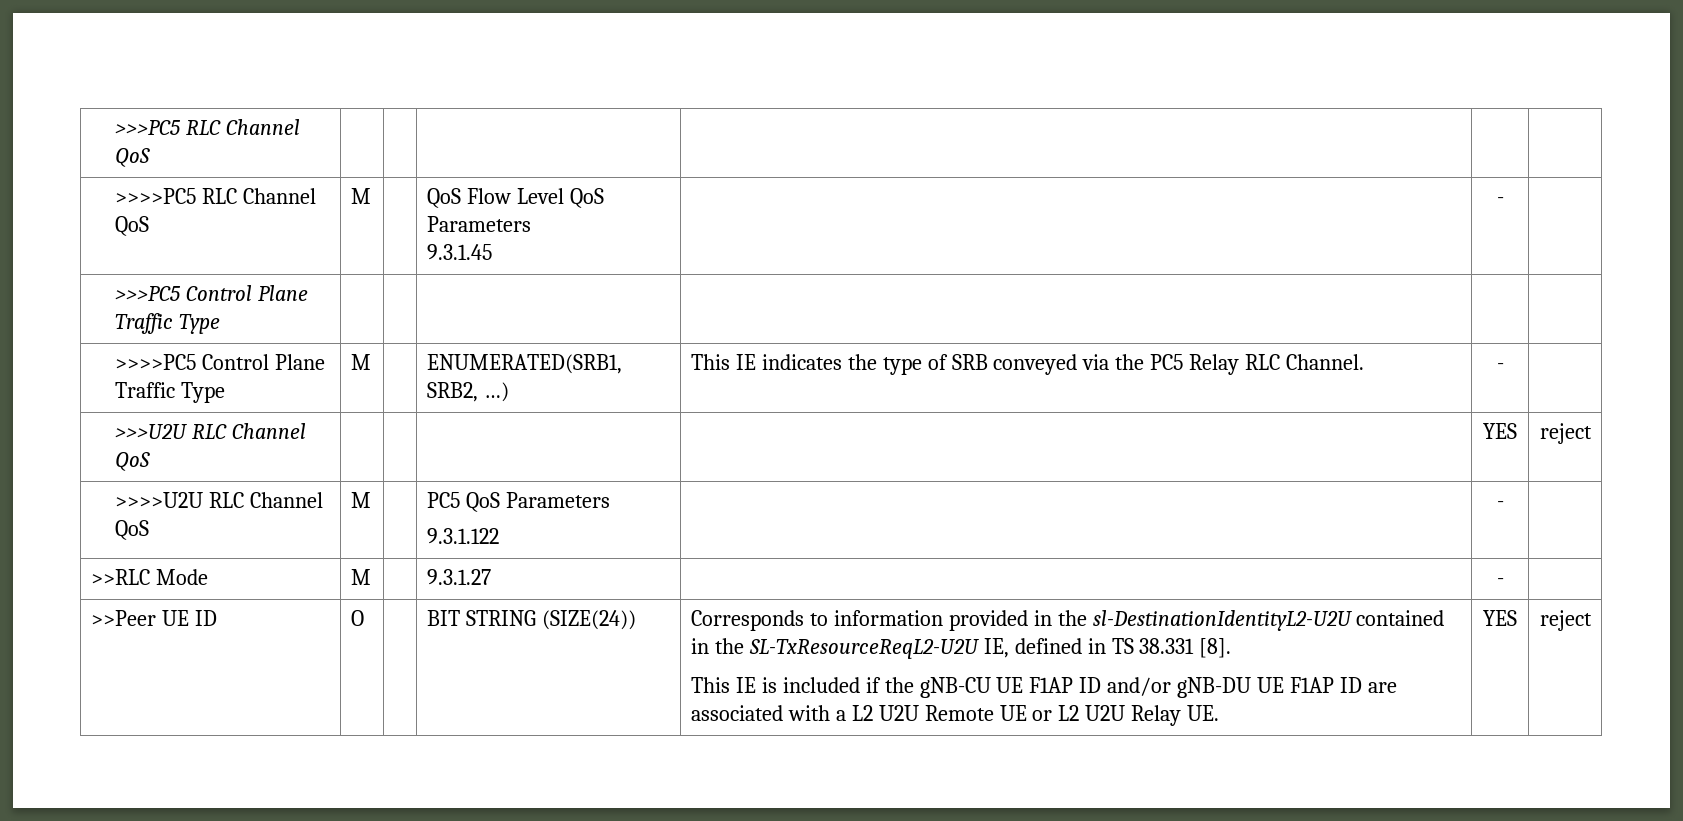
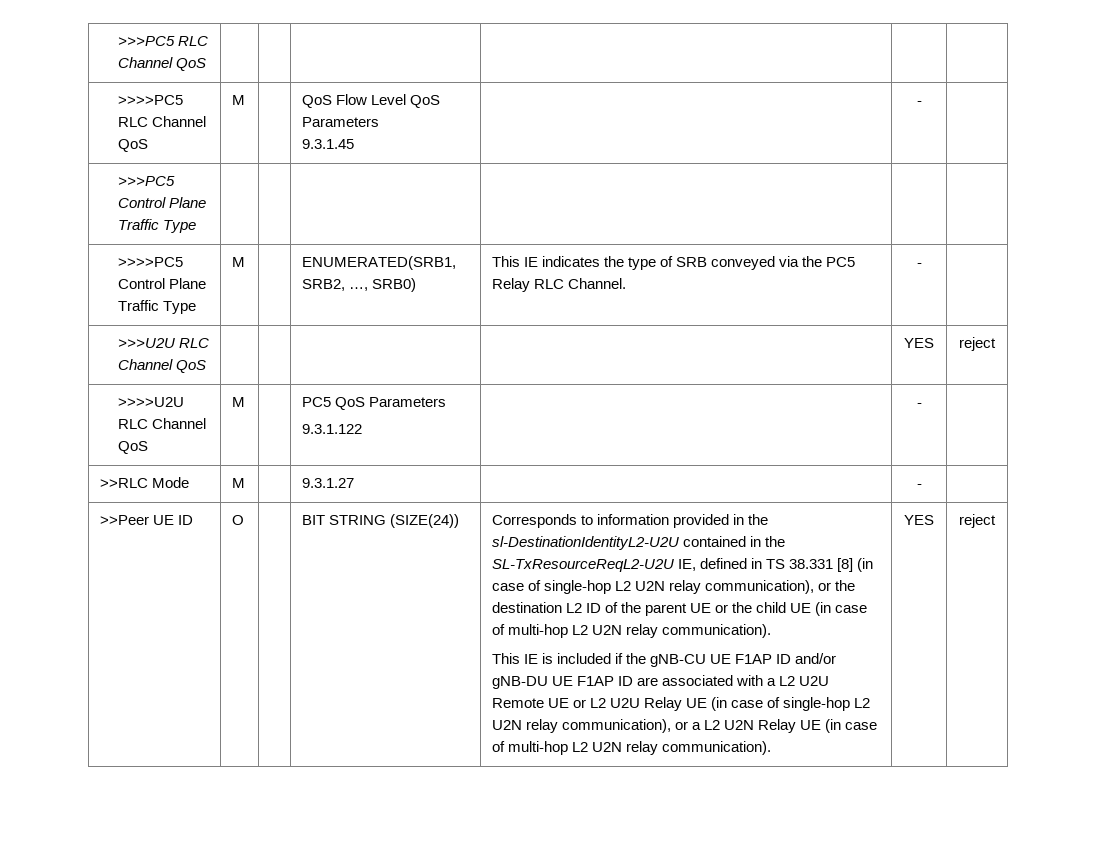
[483,382,509,402] …) -> [348,278,416,292] …, SRB0)
[1199,638,1232,658] [8]. -> [837,558,874,572] [491,580,856,594] [491,602,868,616] [491,624,772,638] [8] (in case of single-hop L2 U2N relay communication), or the destination L2 ID of the parent UE or the child UE (in case of multi-hop L2 U2N relay communication).
[1187,705,1220,721] UE. -> [686,697,871,711] [491,719,878,733] [491,741,772,755] UE (in case of single-hop L2 U2N relay communication), or a L2 U2N Relay UE (in case of multi-hop L2 U2N relay communication).

